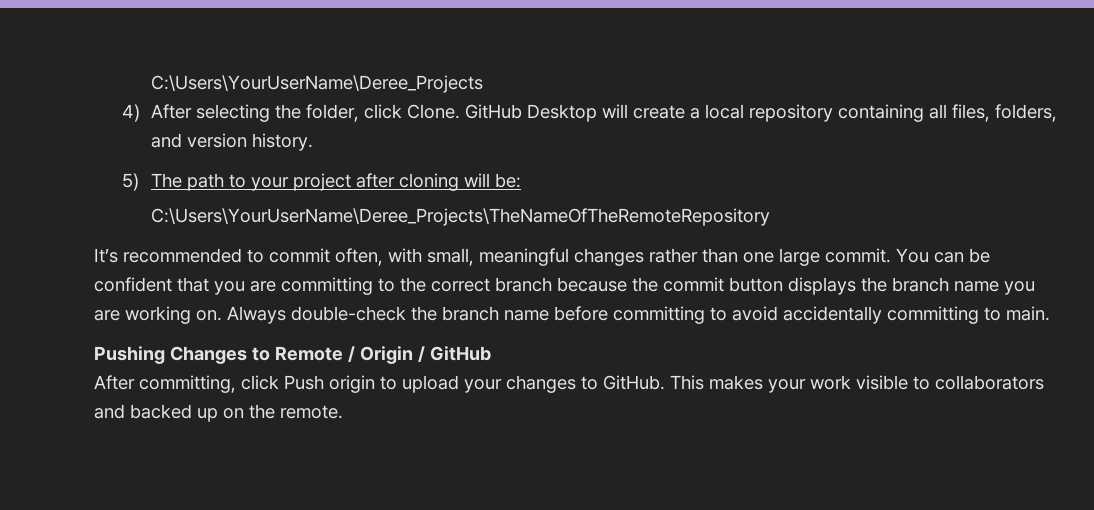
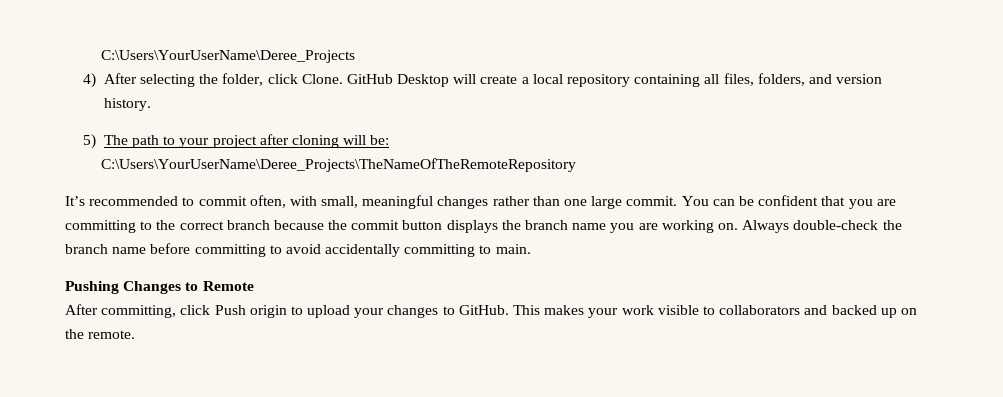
[348,346,491,364] / Origin / GitHub -> (254, 286) none

